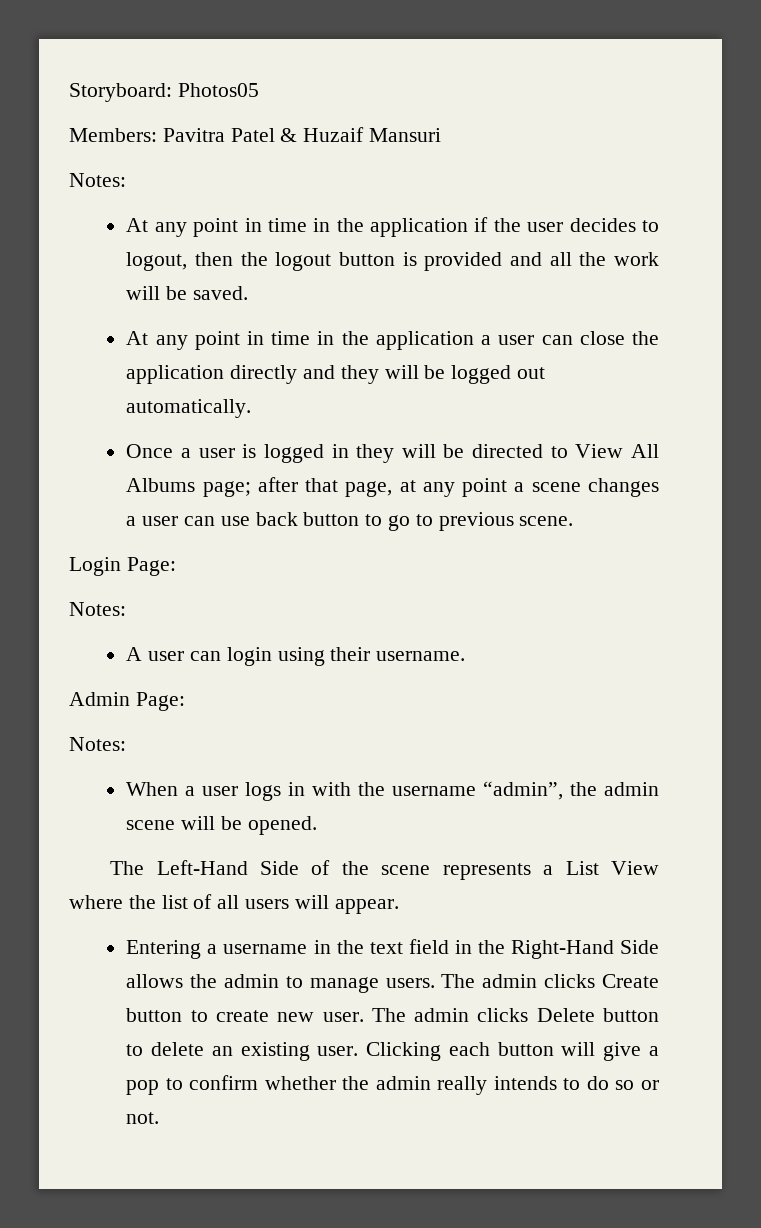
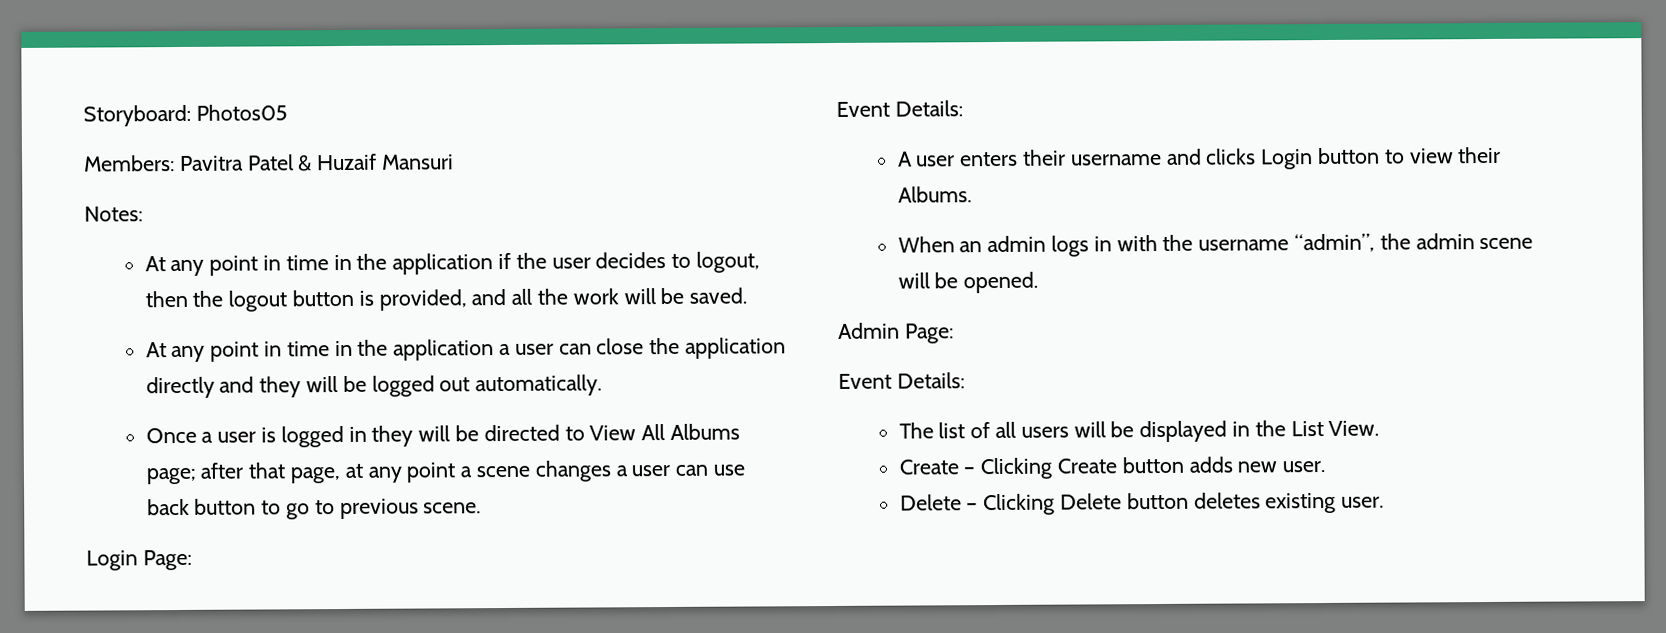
[424,252,503,271] provided -> [378,289,467,311] provided,
[69,602,126,616] Notes: -> [836,100,963,117] Event Details:
[189,647,466,666] [69,692,185,711] [69,737,126,751] can login using their username. // Admin Page: // Notes: -> [959,146,1502,170] [897,186,972,203] enters their username and clicks Login button to view their Albums.
[185,786,239,796] a user -> [959,235,1047,253] an admin
[110,860,659,880] [69,895,156,909] The Left-Hand Side of the scene represents a List View where the -> [838,322,954,344] [838,372,965,389] [898,422,934,439] Admin Page: // Event Details: // The
[334,899,399,914] [126,939,660,959] [126,974,659,993] [126,1008,659,1022] [126,1042,660,1061] [126,1075,659,1095] [126,1112,160,1124] appear. // Entering a username in the text field in the Right-Hand Side allows the admin to manage users. The admin clicks Create button to create new user. The admin clicks Delete button to delete an existing user. Clicking each button will give a pop to confirm whether the admin really intends to do so or not. -> [1110,420,1380,443] [898,456,1326,480] [899,492,1385,516] be displayed in the List View. // Create – Clicking Create button adds new user. // Delete – Clicking Delete button deletes existing user.

